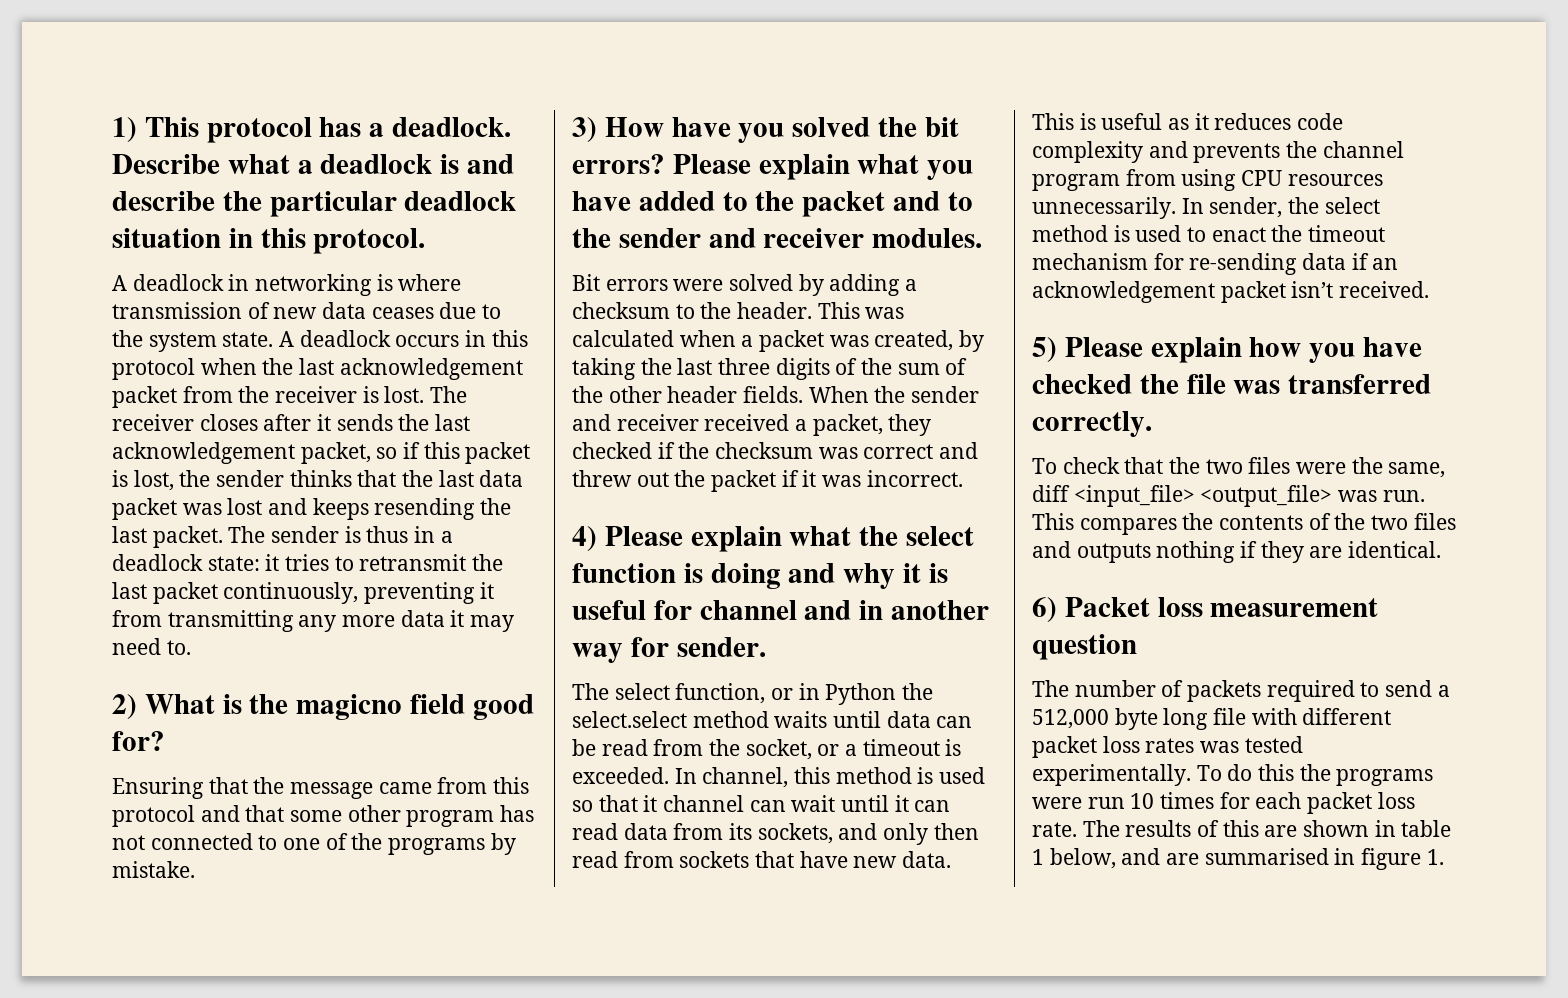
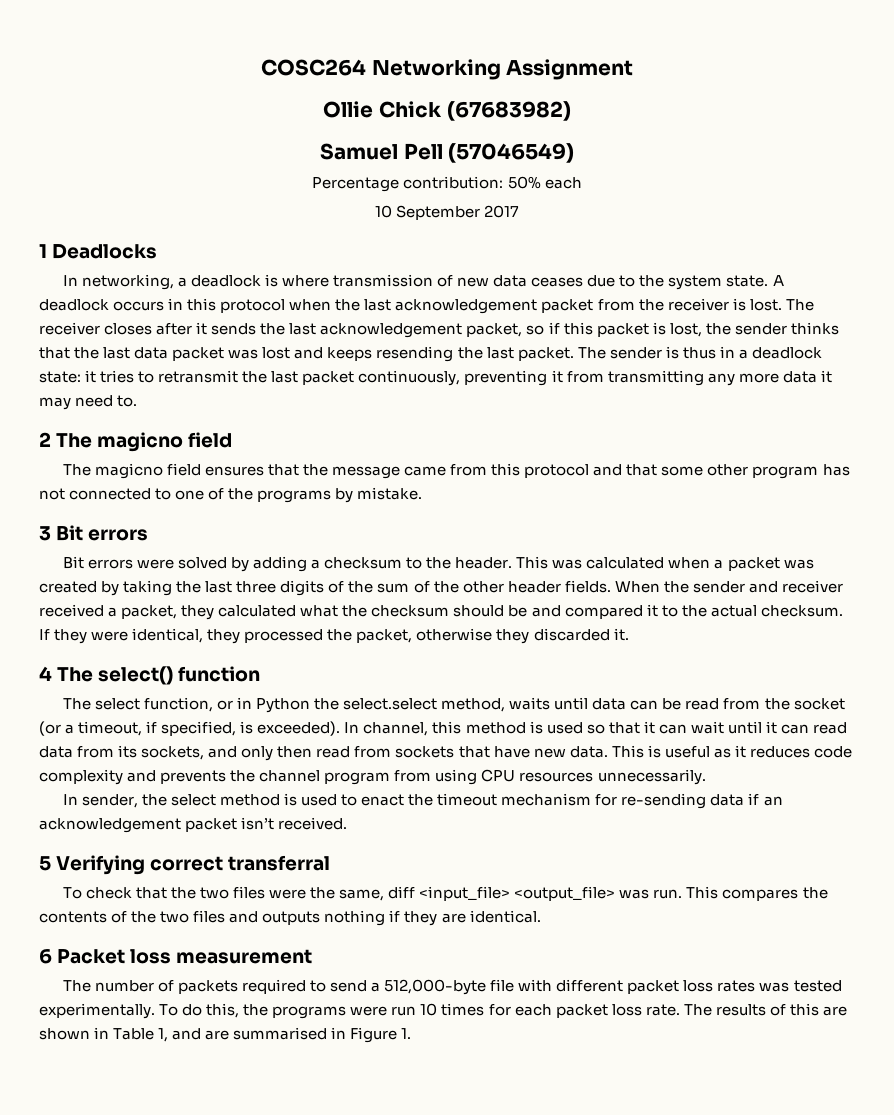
[112,117,512,143] [112,154,515,174] [112,191,517,217] [112,228,426,254] [112,274,373,296] 1) This protocol has a deadlock. Describe what a deadlock is and describe the particular deadlock situation in this protocol. // A deadlock in networking -> [260,59,634,80] [323,101,571,121] [319,143,575,163] [312,176,582,192] [374,205,520,220] [39,244,158,259] [62,274,261,290] COSC264 Networking Assignment // Ollie Chick (67683982) // Samuel Pell (57046549) // Percentage contribution: 50% each // 10 September 2017 // 1 Deadlocks // In networking, a deadlock
[112,694,534,720] [112,731,165,751] [112,777,204,799] 2) What is the magicno field good for? // Ensuring -> [39,432,233,452] [62,463,264,479] 2 The magicno field // The magicno field ensures
[572,117,959,143] [572,154,974,180] [572,191,973,217] [572,228,983,248] 3) How have you solved the bit errors? Please explain what you have added to the packet and to the sender and receiver modules. -> [39,525,149,541] 3 Bit errors
[874,330,954,351] created, -> [39,581,97,593] created
[572,442,979,459] [572,470,963,492] [572,526,975,552] [572,563,948,589] [572,600,990,620] [572,637,766,663] checked if the checksum was correct and threw out the packet if it was incorrect. // 4) Please explain what the select function is doing and why it is useful for channel and in another way for sender. -> [218,604,843,619] [39,628,629,644] [39,666,261,685] calculated what the checksum should be and compared it to the actual checksum. If they were identical, they processed the packet, otherwise they discarded it. // 4 The select() function
[692,711,769,728] method -> [441,698,506,712] method,
[745,739,962,760] [572,767,669,784] socket, or a timeout is exceeded. -> [793,698,845,710] [39,721,341,736] socket (or a timeout, if specified, is exceeded).
[663,795,745,812] channel -> (655, 727) none
(1176, 208) none -> (706, 777) //
[1032,337,1423,363] [1032,374,1432,394] [1032,411,1152,437] 5) Please explain how you have checked the file was transferred correctly. -> [39,855,331,875] 5 Verifying correct transferral
[1032,597,1057,623] 6) -> [39,949,52,964] 6
[1032,634,1137,660] question -> (313, 956) none
[1032,708,1209,730] 512,000 byte long -> [384,979,487,995] 512,000-byte
[1258,764,1295,781] this -> [206,1003,240,1018] this,
[1401,820,1452,837] [1032,848,1116,869] table 1 below, -> [113,1028,169,1042] Table 1,
[1361,848,1422,870] figure -> [350,1027,398,1043] Figure

